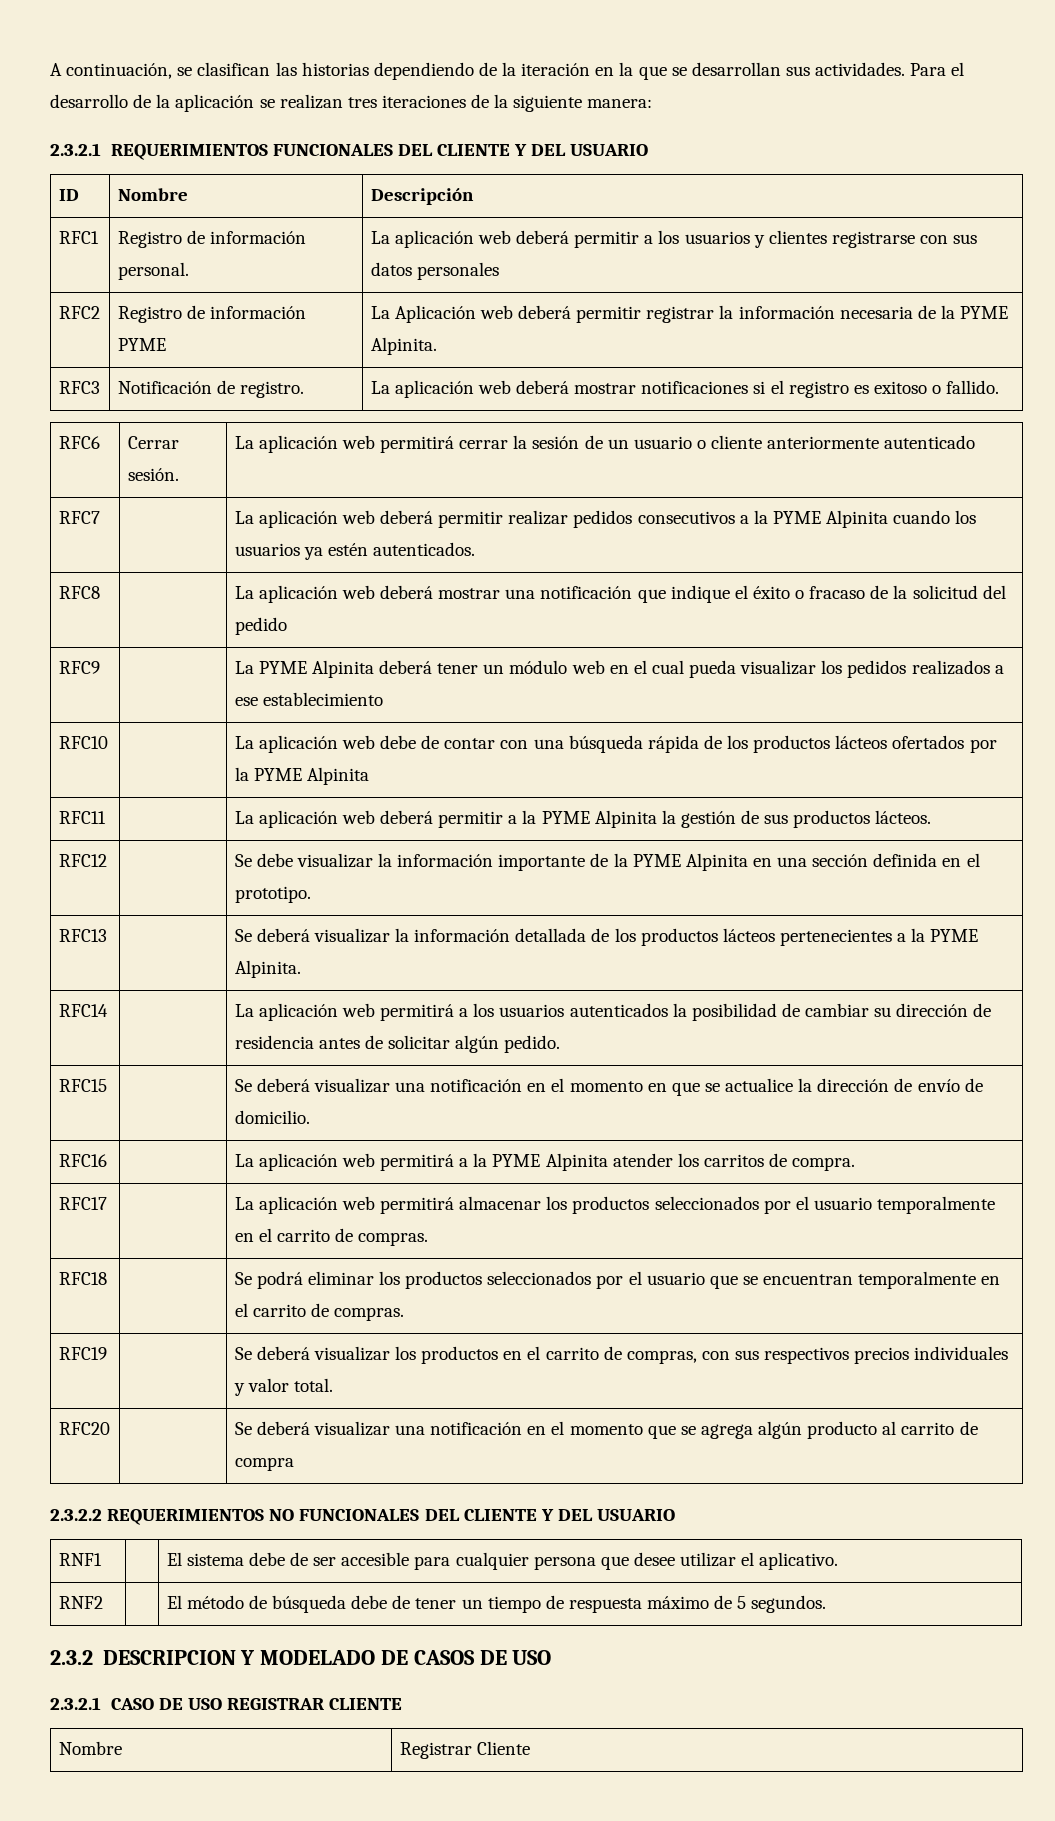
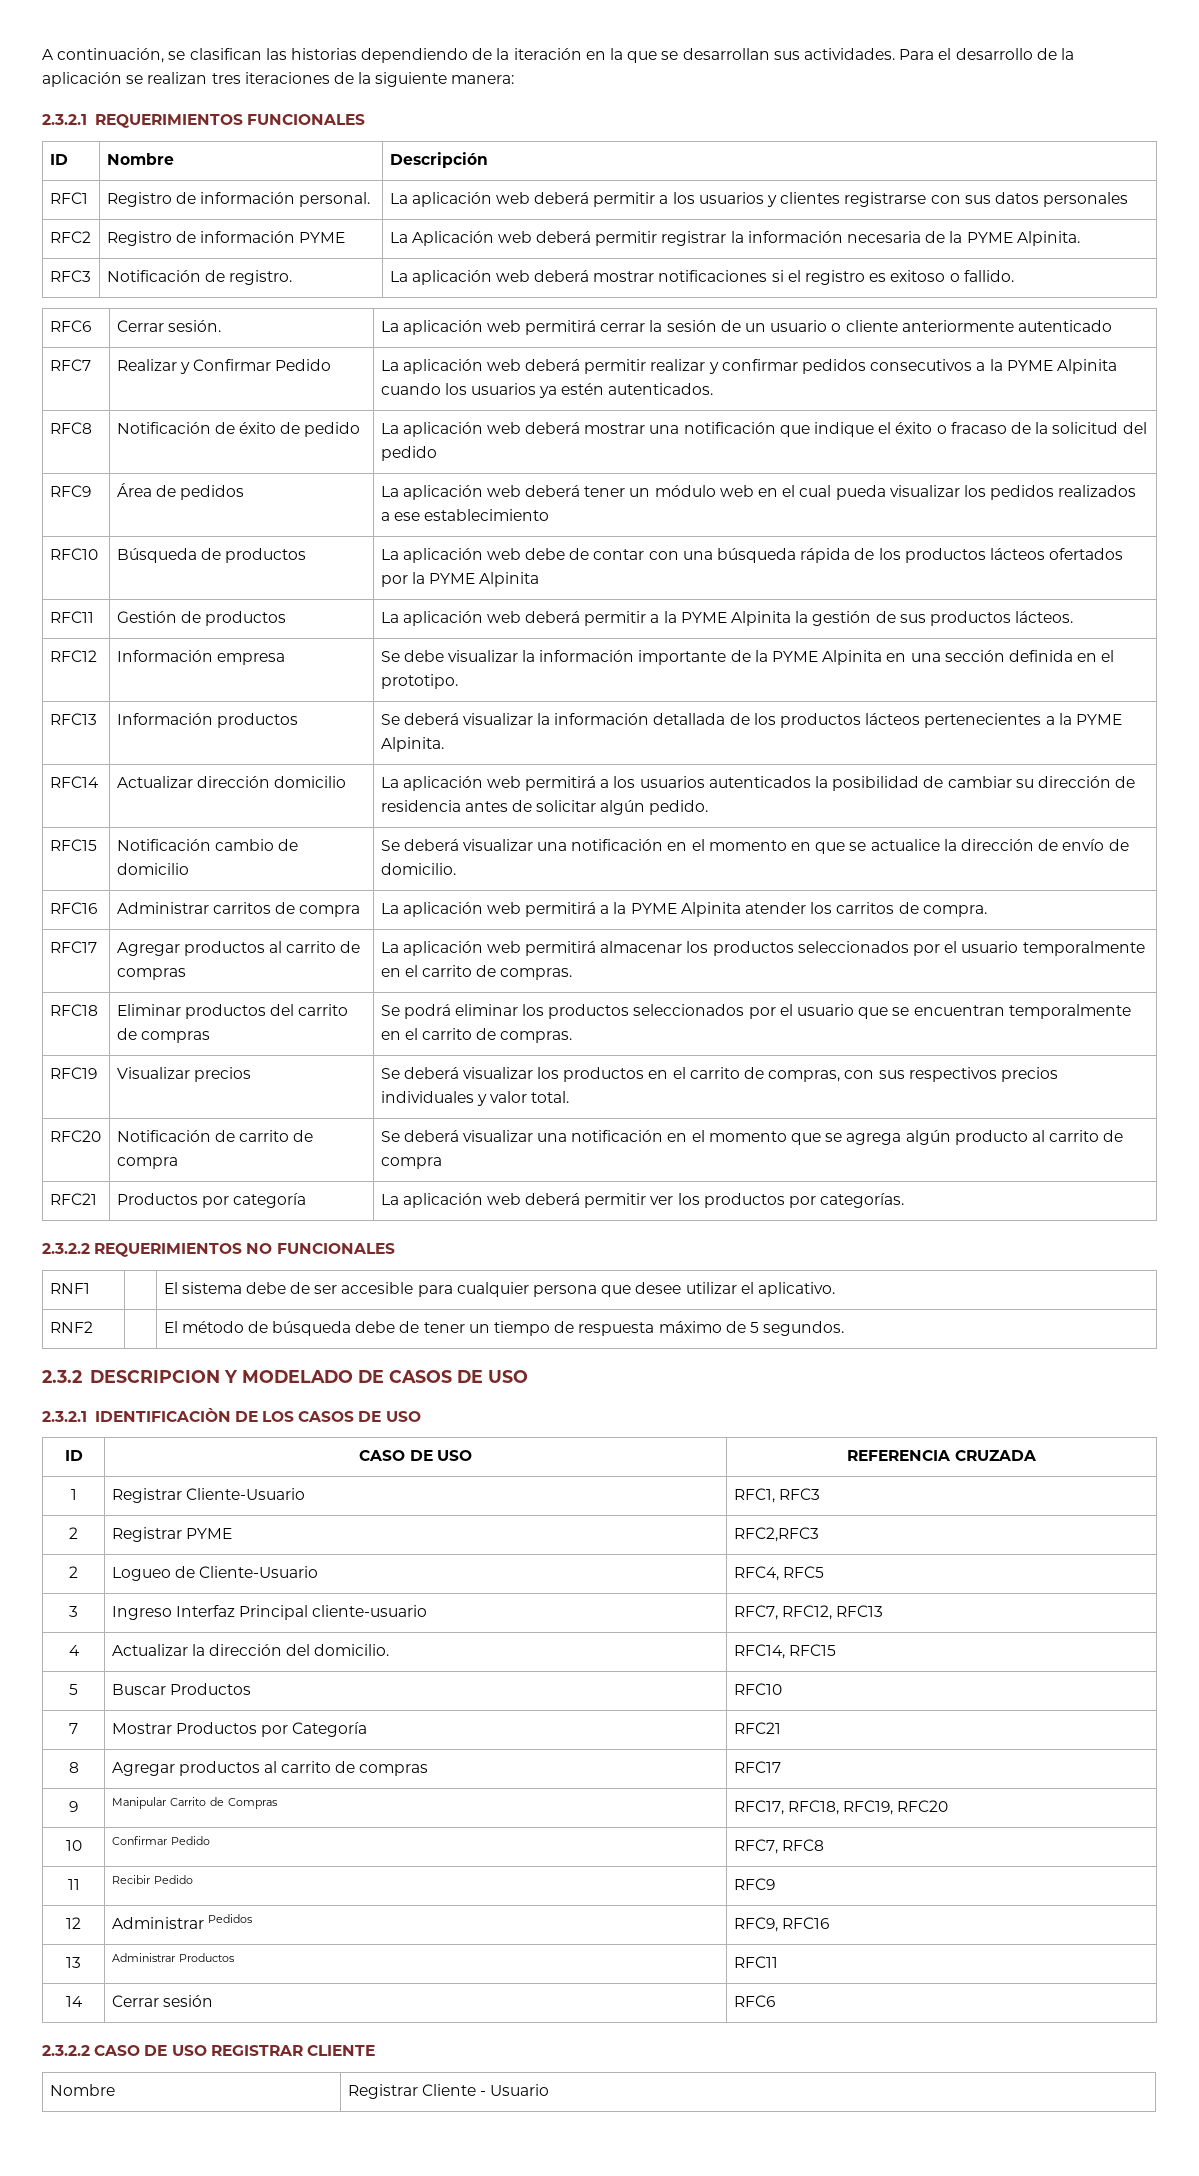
[397,144,649,156] DEL CLIENTE Y DEL USUARIO -> (365, 119) none
(100, 517) none -> [116,359,332,374] Realizar y Confirmar Pedido
(569, 517) none -> [708,359,798,374] y confirmar
(100, 592) none -> [116,422,361,437] Notificación de éxito de pedido
[234,660,374,678] | La PYME Alpinita -> [116,483,244,500] [380,485,521,500] Área de pedidos | La aplicación web
(108, 742) none -> [116,548,306,563] Búsqueda de productos
(106, 817) none -> [116,611,286,626] Gestión de productos
(107, 860) none -> [116,650,285,665] Información empresa
(107, 935) none -> [116,713,298,728] Información productos
(108, 1010) none -> [116,776,346,788] Actualizar dirección domicilio
(107, 1085) none -> [116,839,298,851] [116,863,189,875] Notificación cambio de domicilio
(107, 1160) none -> [116,902,361,917] Administrar carritos de compra
(107, 1203) none -> [116,941,361,956] [116,968,186,980] Agregar productos al carrito de compras
(107, 1278) none -> [116,1004,349,1019] [116,1028,210,1043] Eliminar productos del carrito de compras
(107, 1353) none -> [116,1067,251,1082] Visualizar precios
(110, 1428) none -> [116,1130,314,1142] [116,1157,178,1169] Notificación de carrito de compra
(294, 1464) none -> [49,1193,97,1205] [116,1193,306,1208] [380,1193,905,1208] // RFC21 | Productos por categoría | La aplicación web deberá permitir ver los productos por categorías.
[424,1509,676,1521] DEL CLIENTE Y DEL USUARIO -> (395, 1248) none
(101, 1703) none -> [94,1408,421,1422] [64,1450,83,1461] [359,1450,472,1461] [847,1450,1037,1461] [70,1489,77,1500] [111,1488,305,1503] [733,1488,820,1503] [69,1527,78,1539] [111,1527,232,1542] [733,1527,819,1542] [69,1566,78,1578] [111,1566,318,1581] [733,1566,824,1581] [69,1606,78,1617] [111,1605,428,1620] [733,1605,883,1620] [68,1645,80,1656] [111,1644,390,1656] [733,1644,836,1659] [69,1684,78,1695] [111,1683,251,1695] [733,1683,782,1695] [69,1723,78,1734] [111,1722,368,1737] [733,1722,781,1734] [68,1762,79,1773] [111,1761,429,1776] [733,1761,781,1773] [69,1801,78,1812] [111,1797,279,1809] [733,1800,949,1815] [65,1840,82,1851] [111,1836,210,1845] [733,1839,824,1854] [67,1879,80,1890] [111,1875,193,1884] [733,1878,775,1890] [66,1917,81,1929] [111,1914,253,1929] [733,1917,829,1932] [66,1957,81,1968] [111,1953,235,1962] [733,1956,778,1968] [65,1996,83,2007] [111,1995,213,2007] [733,1995,775,2007] [42,2045,90,2056] IDENTIFICACIÒN DE LOS CASOS DE USO // ID | CASO DE USO | REFERENCIA CRUZADA // 1 | Registrar Cliente-Usuario | RFC1, RFC3 // 2 | Registrar PYME | RFC2,RFC3 // 2 | Logueo de Cliente-Usuario | RFC4, RFC5 // 3 | Ingreso Interfaz Principal cliente-usuario | RFC7, RFC12, RFC13 // 4 | Actualizar la dirección del domicilio. | RFC14, RFC15 // 5 | Buscar Productos | RFC10 // 7 | Mostrar Productos por Categoría | RFC21 // 8 | Agregar productos al carrito de compras | RFC17 // 9 | Manipular Carrito de Compras | RFC17, RFC18, RFC19, RFC20 // 10 | Confirmar Pedido | RFC7, RFC8 // 11 | Recibir Pedido | RFC9 // 12 | Administrar Pedidos | RFC9, RFC16 // 13 | Administrar Productos | RFC11 // 14 | Cerrar sesión | RFC6 // 2.3.2.2
(530, 1748) none -> [479,2084,550,2096] - Usuario

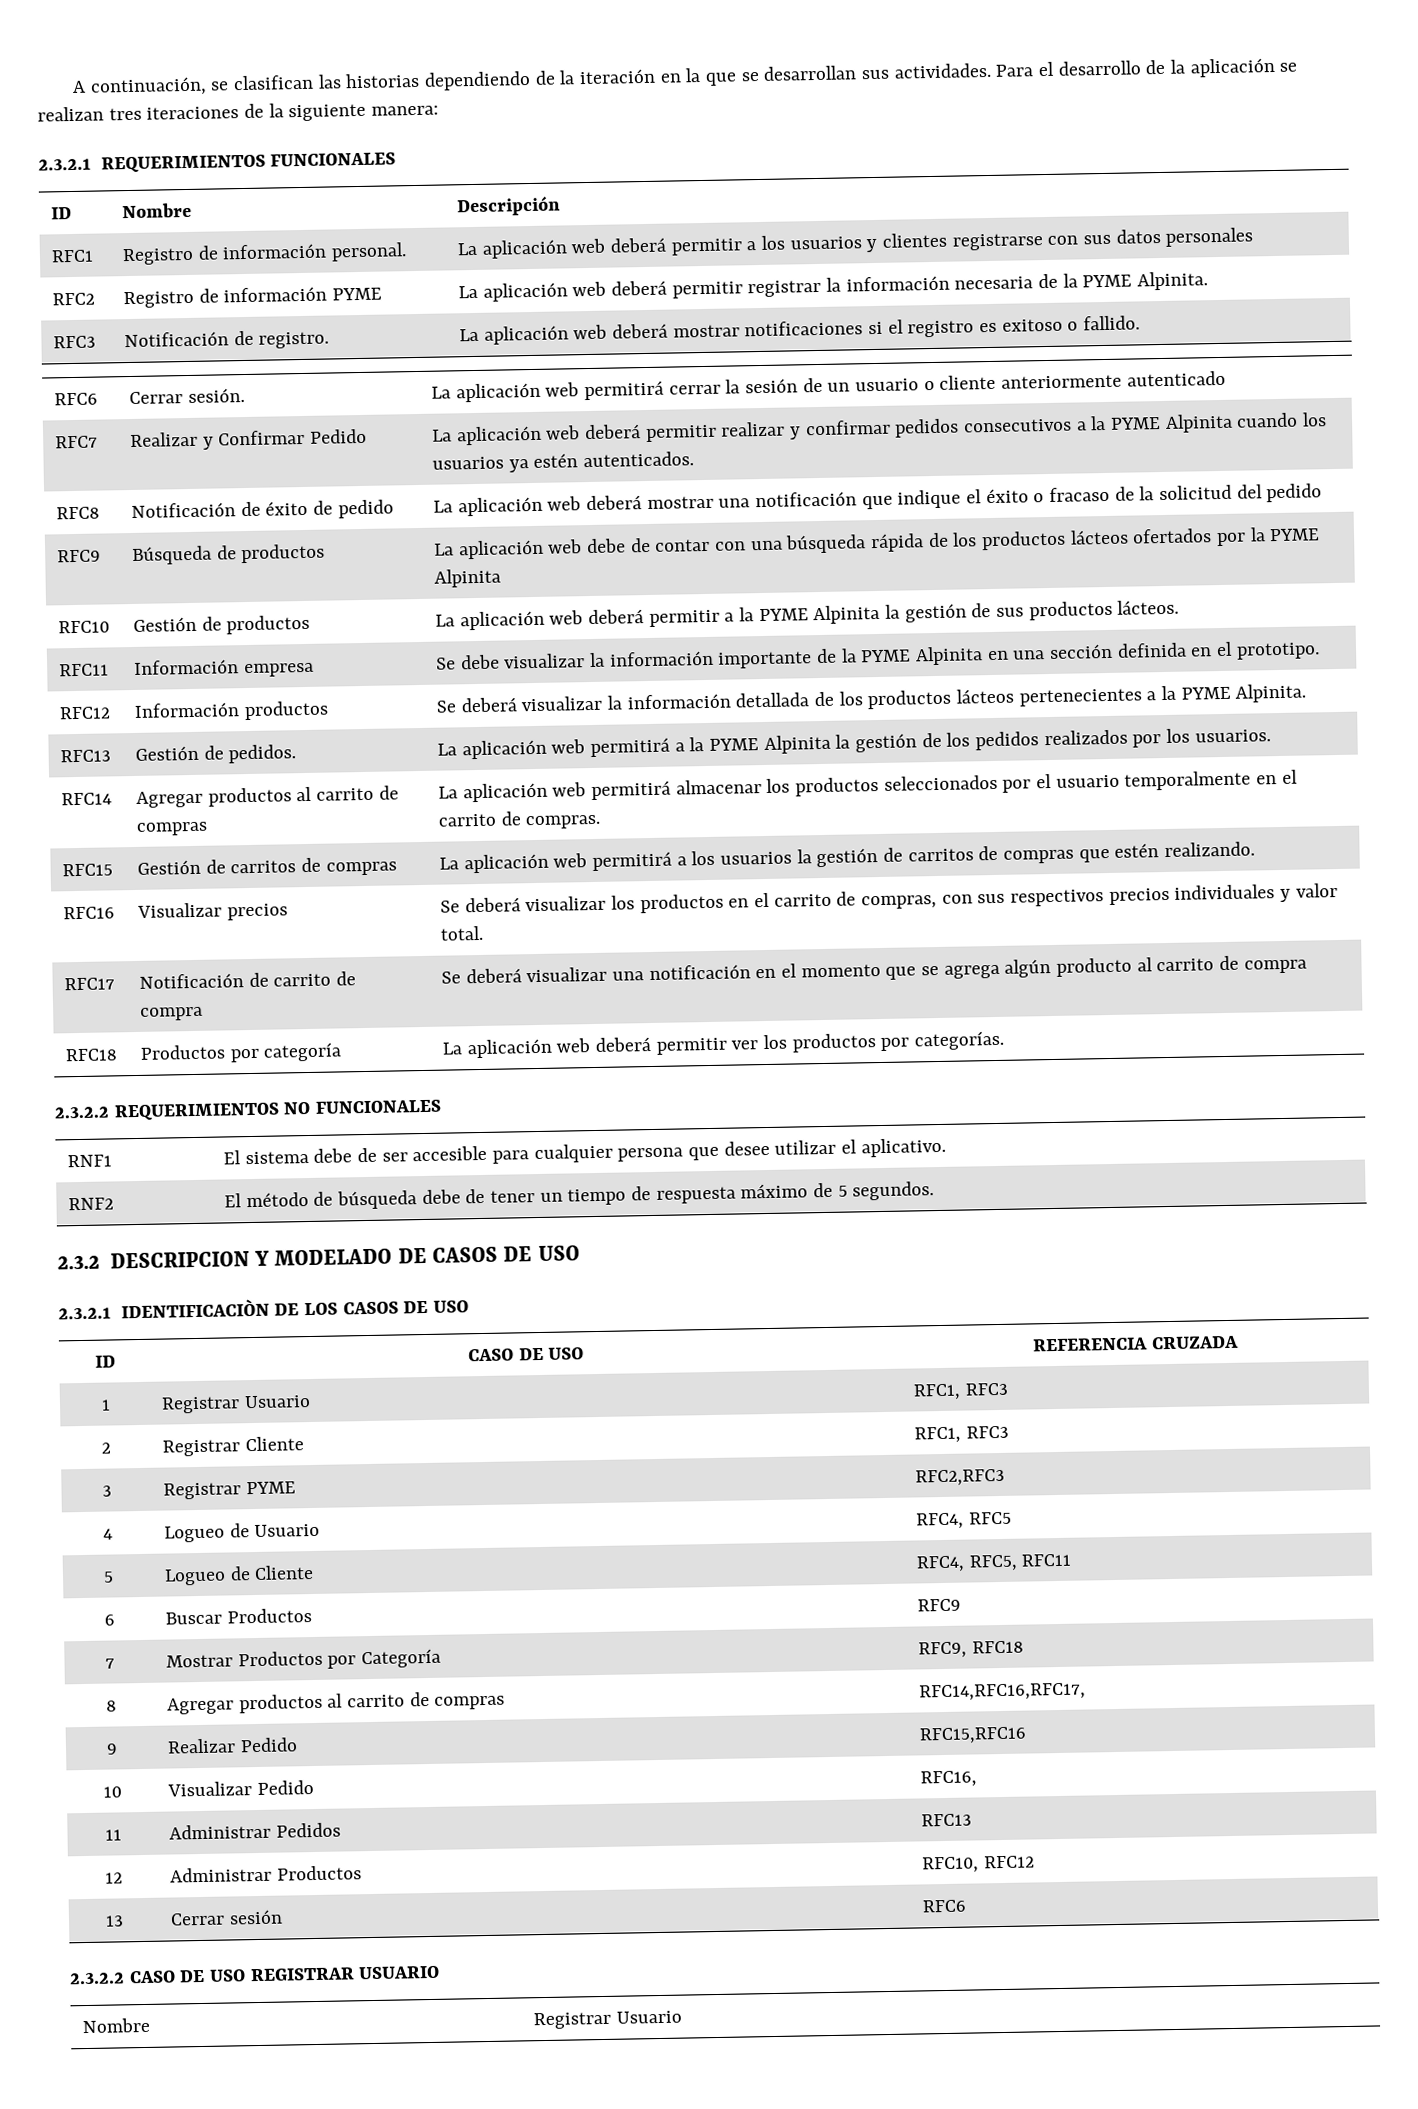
[411,231,494,246] Aplicación -> [482,282,568,302] aplicación
[116,483,244,500] [380,485,1137,500] [380,509,549,521] [49,548,98,560] | Área de pedidos | La aplicación web deberá tener un módulo web en el cual pueda visualizar los pedidos realizados a ese establecimiento // RFC10 -> (101, 556) none
[49,611,94,623] RFC11 -> [57,620,110,634] RFC10
[49,650,97,662] RFC12 -> [58,663,109,677] RFC11
[49,713,97,725] RFC13 -> [58,706,111,720] RFC12
[49,776,99,788] [116,776,346,788] [380,776,1136,791] [380,800,709,815] [49,839,97,851] [116,839,298,851] [116,863,189,875] [380,839,1129,854] [380,863,456,875] [49,902,97,914] [116,902,361,917] RFC14 | Actualizar dirección domicilio | La aplicación web permitirá a los usuarios autenticados la posibilidad de cambiar su dirección de residencia antes de solicitar algún pedido. // RFC15 | Notificación cambio de domicilio | Se deberá visualizar una notificación en el momento en que se actualice la dirección de envío de domicilio. // RFC16 | Administrar carritos de compra -> [59,749,111,763] [134,744,297,764] RFC13 | Gestión de pedidos.
[745,902,987,917] [49,941,97,953] atender los carritos de compra. // RFC17 -> [835,728,1271,753] [60,792,112,806] la gestión de los pedidos realizados por los usuarios. // RFC14
[49,1004,98,1016] [116,1004,349,1019] [116,1028,210,1043] [380,1004,1131,1019] [380,1028,573,1043] [49,1067,97,1079] RFC18 | Eliminar productos del carrito de compras | Se podrá eliminar los productos seleccionados por el usuario que se encuentran temporalmente en el carrito de compras. // RFC19 -> [61,863,113,877] [136,857,397,876] [438,841,1255,874] [62,906,115,920] RFC15 | Gestión de carritos de compras | La aplicación web permitirá a los usuarios la gestión de carritos de compras que estén realizando. // RFC16
[49,1130,101,1142] RFC20 -> [63,977,115,991] RFC17
[49,1193,97,1205] RFC21 -> [64,1048,118,1062] RFC18
[185,1488,305,1500] Cliente-Usuario -> [243,1395,311,1409] Usuario
(78, 1533) none -> [161,1436,304,1457] [913,1425,1009,1444] [102,1485,112,1497] | Registrar Cliente | RFC1, RFC3 // 3
[69,1566,78,1578] [111,1566,318,1581] 2 | Logueo de Cliente-Usuario -> [103,1528,113,1540] [163,1523,321,1543] 4 | Logueo de Usuario
[69,1606,78,1617] [111,1605,428,1620] [733,1605,883,1620] [68,1645,80,1656] [111,1644,390,1656] [733,1644,836,1659] [69,1684,78,1695] 3 | Ingreso Interfaz Principal cliente-usuario | RFC7, RFC12, RFC13 // 4 | Actualizar la dirección del domicilio. | RFC14, RFC15 // 5 -> [103,1571,114,1583] [163,1564,315,1586] [915,1553,1072,1573] [103,1614,115,1626] 5 | Logueo de Cliente | RFC4, RFC5, RFC11 // 6
[733,1683,782,1695] RFC10 -> [916,1598,961,1612] RFC9
[733,1722,781,1734] RFC21 -> [917,1640,1024,1659] RFC9, RFC18
[733,1761,781,1773] RFC17 -> [918,1682,1086,1702] RFC14,RFC16,RFC17,
[111,1797,279,1809] [733,1800,949,1815] Manipular Carrito de Compras | RFC17, RFC18, RFC19, RFC20 -> [166,1737,298,1754] [918,1726,1027,1745] Realizar Pedido | RFC15,RFC16
[111,1836,210,1845] [733,1839,824,1854] Confirmar Pedido | RFC7, RFC8 -> [166,1780,314,1797] [919,1770,977,1788] Visualizar Pedido | RFC16,
[111,1875,193,1884] [733,1878,775,1890] Recibir Pedido | RFC9 -> [168,1822,341,1840] [920,1813,972,1827] Administrar Pedidos | RFC13
[207,1914,253,1923] [733,1917,829,1932] [66,1957,81,1968] [111,1953,235,1962] [733,1956,778,1968] [65,1996,83,2007] Pedidos | RFC9, RFC16 // 13 | Administrar Productos | RFC11 // 14 -> [276,1865,362,1881] [921,1855,1035,1874] [105,1915,124,1927] Productos | RFC10, RFC12 // 13
[306,2045,375,2056] CLIENTE -> [358,1965,441,1980] USUARIO
[421,2084,486,2096] Cliente - -> (611, 2020) none

